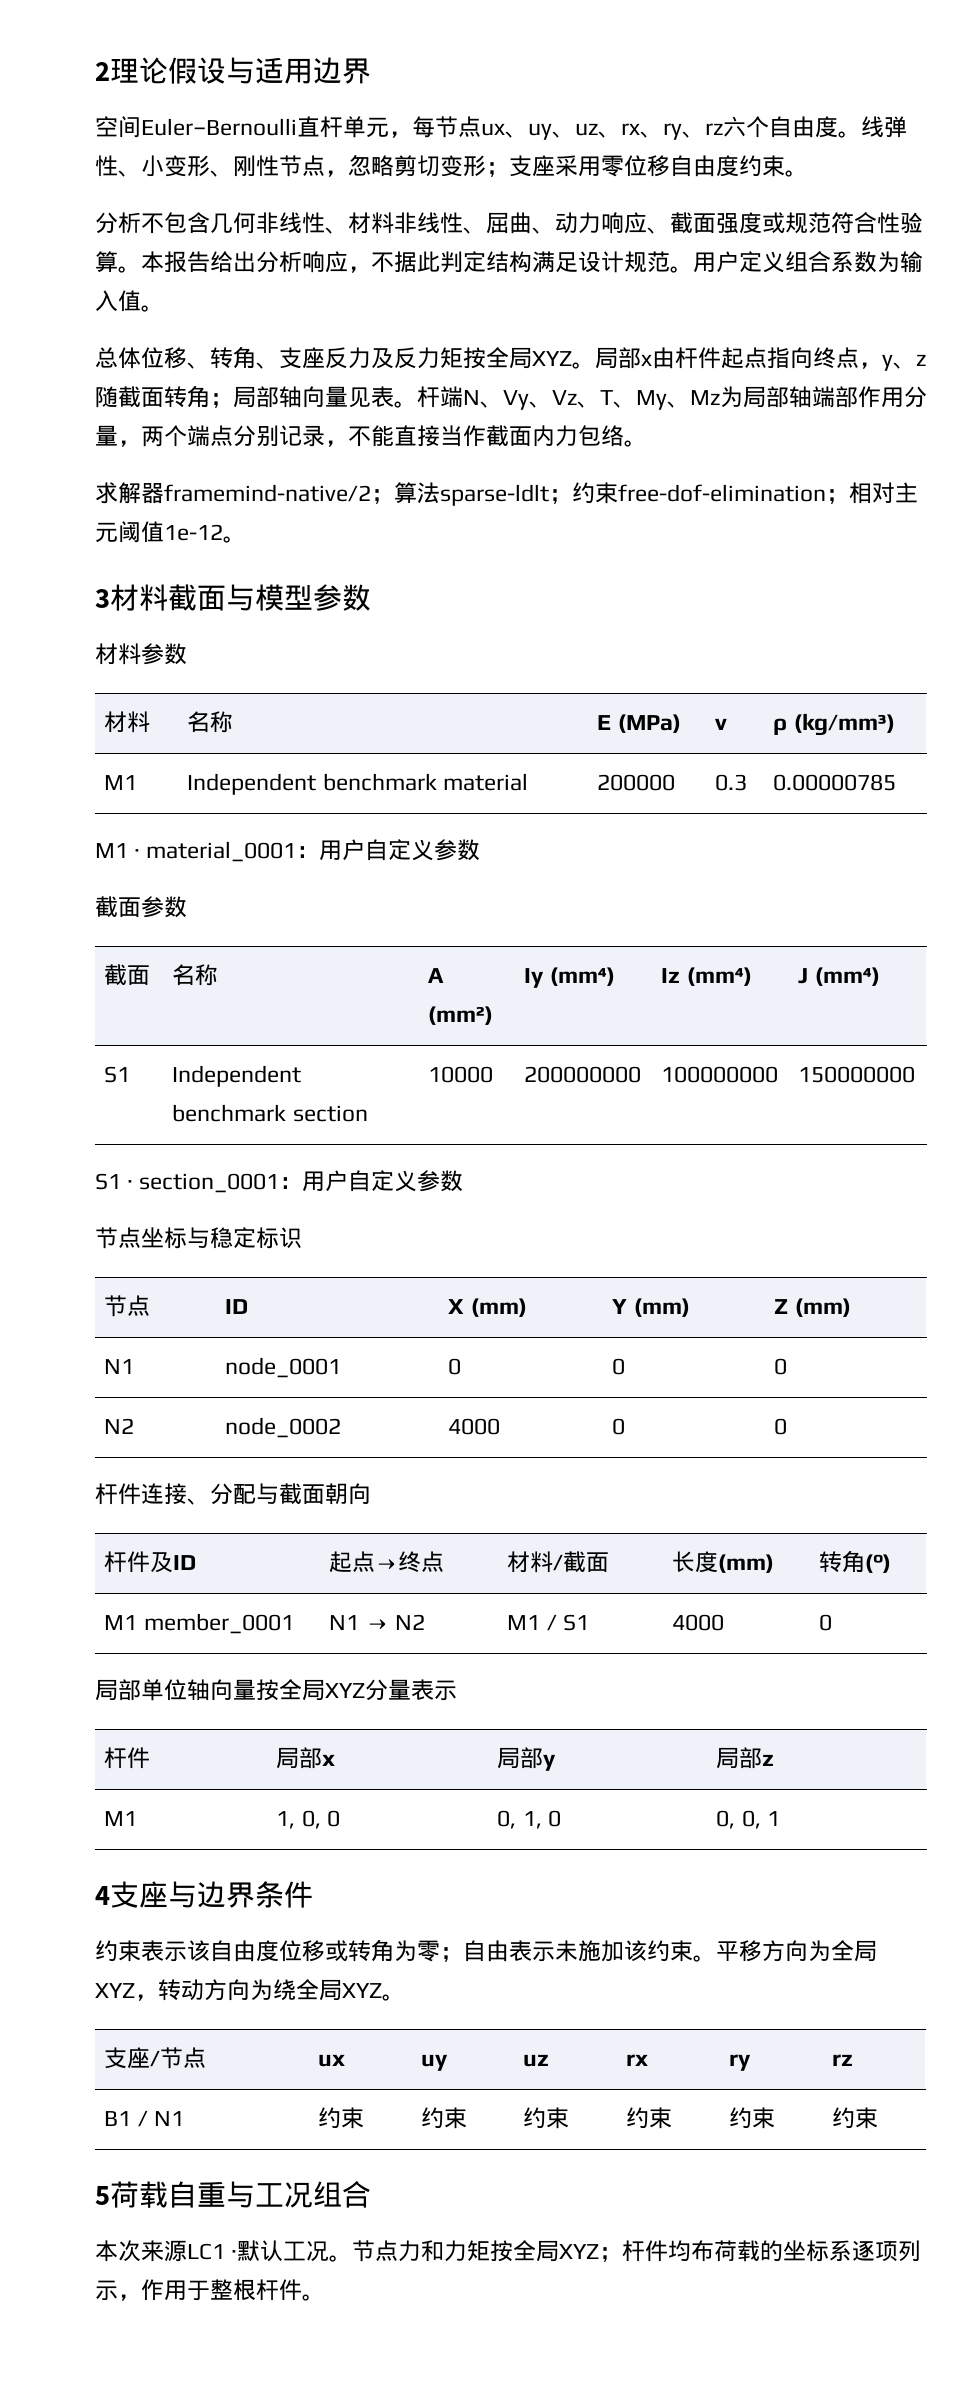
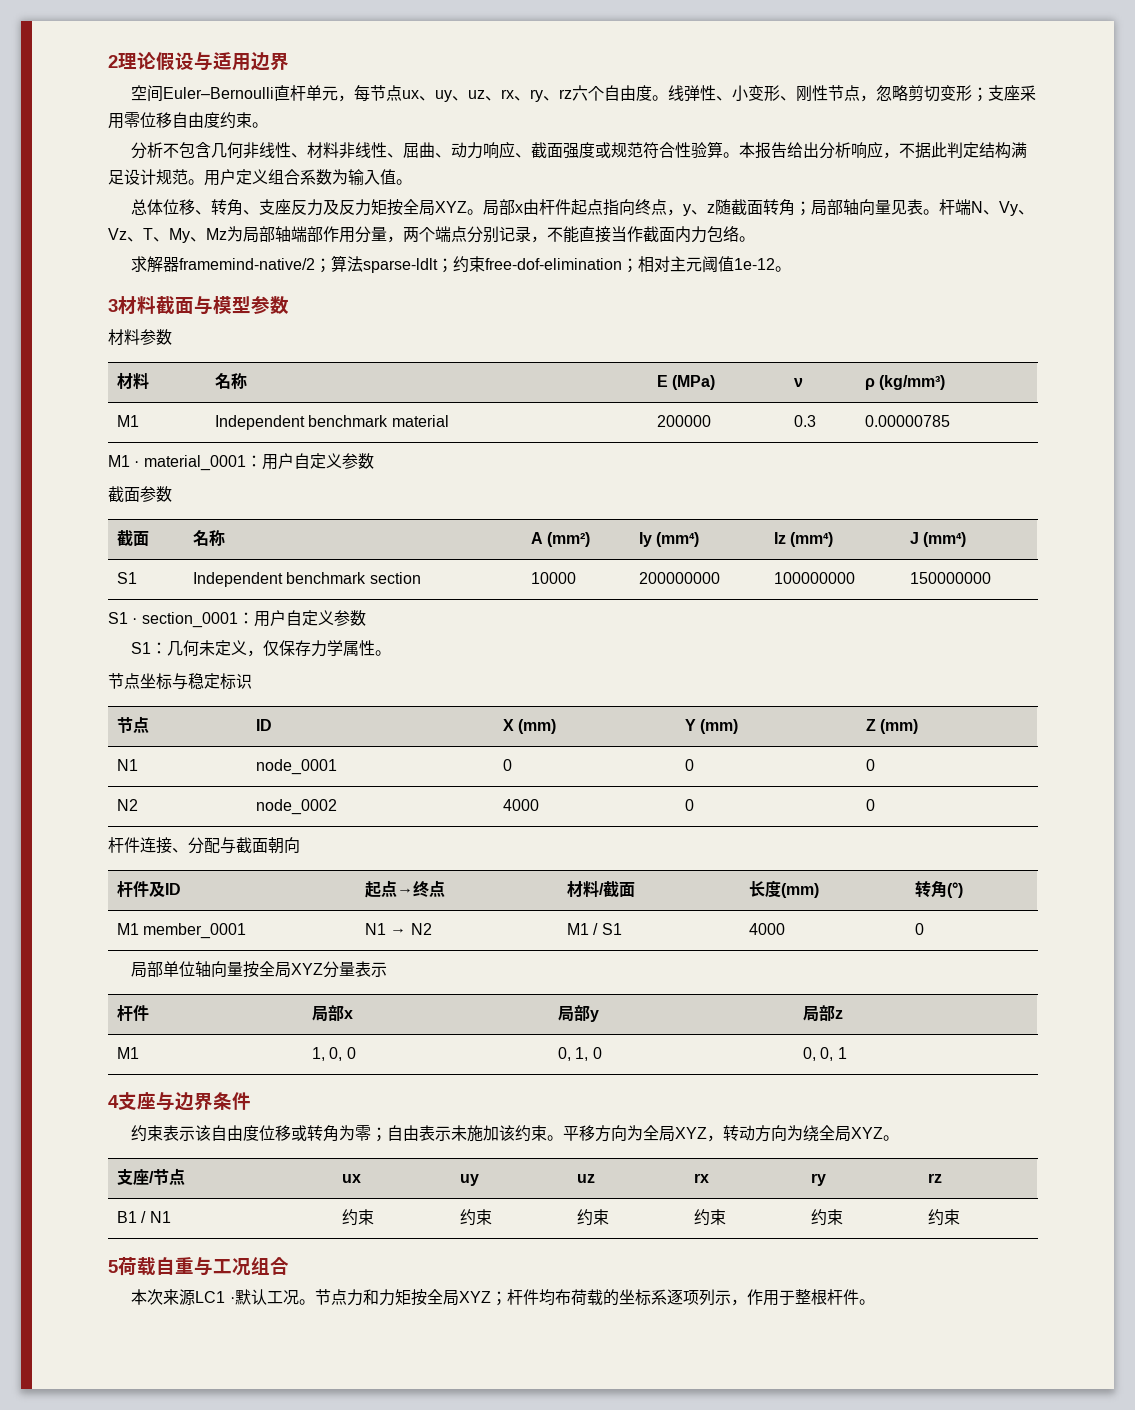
(464, 1181) none -> [131,640,392,657] // S1：几何未定义，仅保存力学属性。

